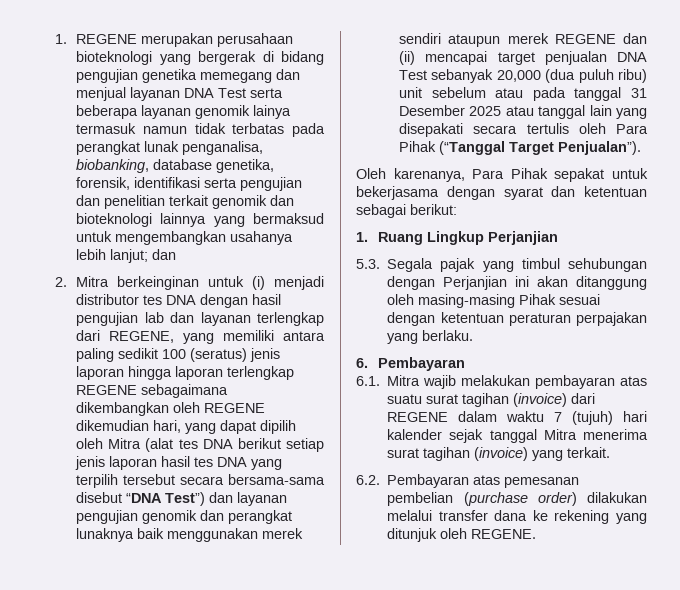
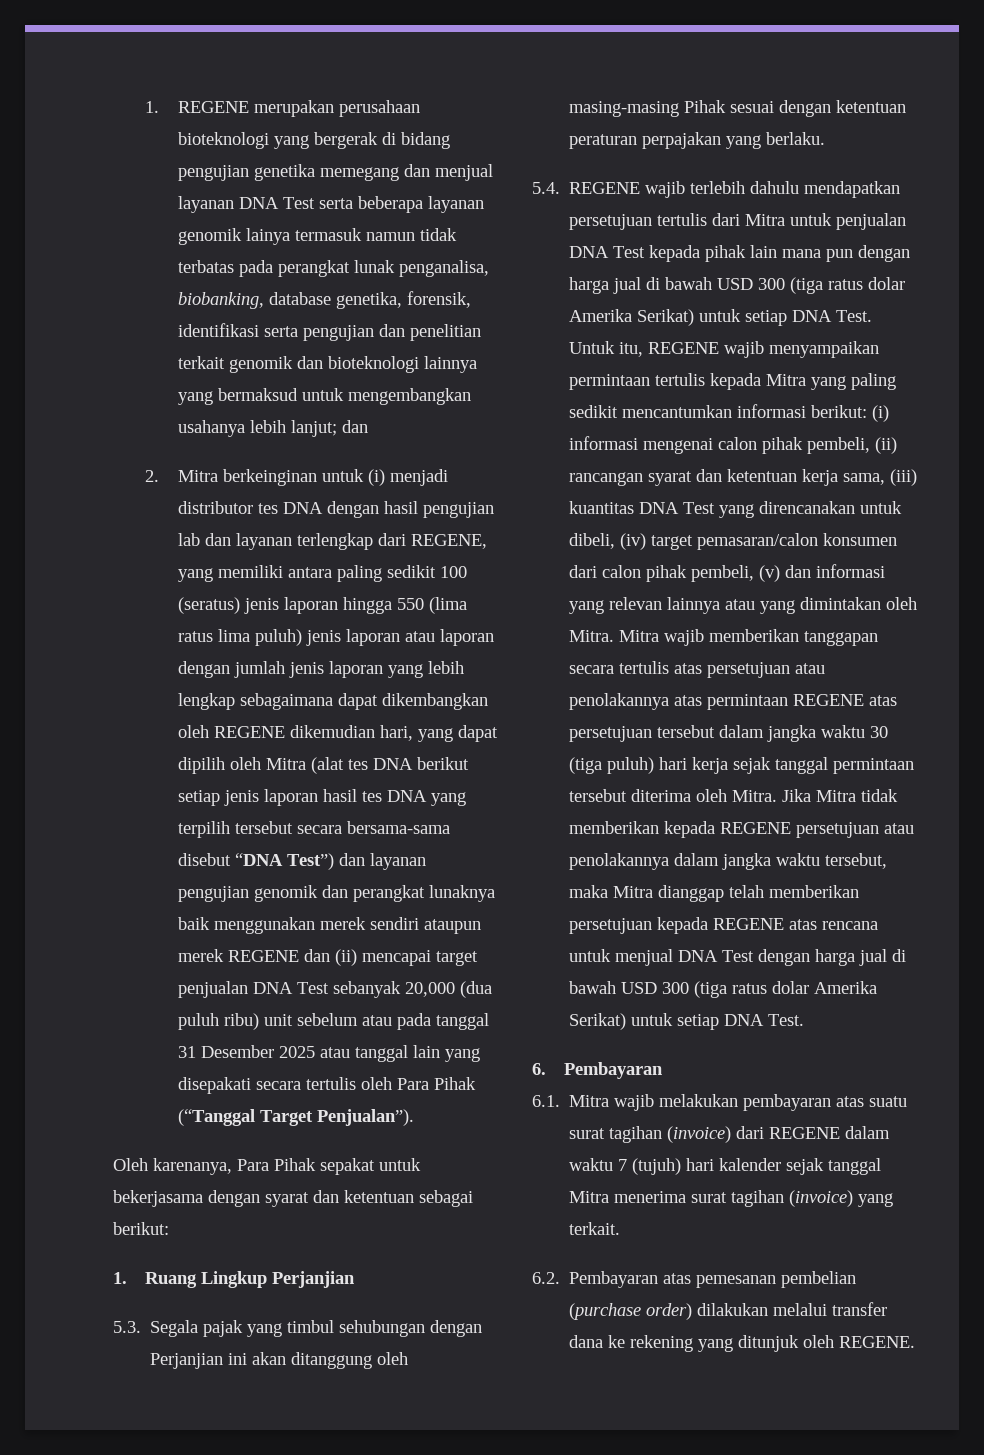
[175,366,295,380] [76,384,229,398] laporan terlengkap REGENE sebagaimana -> [396,597,467,614] [177,629,494,646] [177,661,464,678] [177,693,378,710] 550 (lima ratus lima puluh) jenis laporan atau laporan dengan jumlah jenis laporan yang lebih lengkap sebagaimana dapat
(474, 335) none -> [532,181,901,198] [569,213,907,230] [569,245,911,262] [569,277,906,294] [569,309,873,326] [569,341,880,358] [569,373,897,390] [569,404,890,422] [569,436,898,454] [569,469,918,486] [569,501,903,518] [569,533,898,550] [569,564,886,582] [569,597,918,614] [569,629,879,646] [569,661,826,678] [569,693,898,710] [569,725,889,742] [569,757,915,774] [569,789,899,802] [569,821,915,838] [569,853,888,870] [569,885,860,902] [569,917,879,934] [569,949,907,966] [569,981,878,998] [569,1013,805,1030] // 5.4. REGENE wajib terlebih dahulu mendapatkan persetujuan tertulis dari Mitra untuk penjualan DNA Test kepada pihak lain mana pun dengan harga jual di bawah USD 300 (tiga ratus dolar Amerika Serikat) untuk setiap DNA Test. Untuk itu, REGENE wajib menyampaikan permintaan tertulis kepada Mitra yang paling sedikit mencantumkan informasi berikut: (i) informasi mengenai calon pihak pembeli, (ii) rancangan syarat dan ketentuan kerja sama, (iii) kuantitas DNA Test yang direncanakan untuk dibeli, (iv) target pemasaran/calon konsumen dari calon pihak pembeli, (v) dan informasi yang relevan lainnya atau yang dimintakan oleh Mitra. Mitra wajib memberikan tanggapan secara tertulis atas persetujuan atau penolakannya atas permintaan REGENE atas persetujuan tersebut dalam jangka waktu 30 (tiga puluh) hari kerja sejak tanggal permintaan tersebut diterima oleh Mitra. Jika Mitra tidak memberikan kepada REGENE persetujuan atau penolakannya dalam jangka waktu tersebut, maka Mitra dianggap telah memberikan persetujuan kepada REGENE atas rencana untuk menjual DNA Test dengan harga jual di bawah USD 300 (tiga ratus dolar Amerika Serikat) untuk setiap DNA Test.

